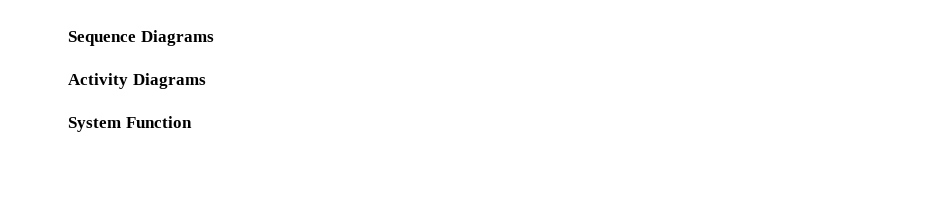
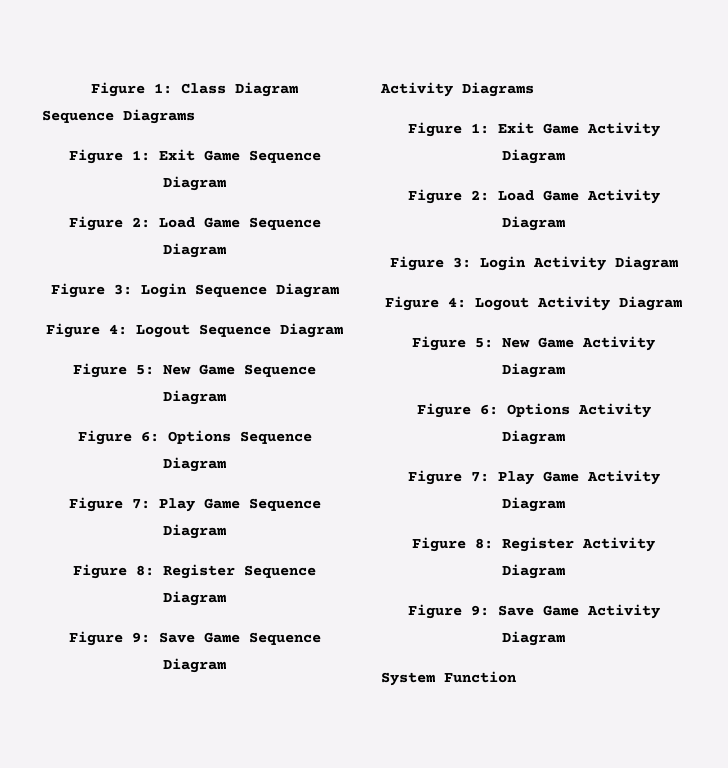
[68,30,214,46] [68,73,206,89] Sequence Diagrams // Activity Diagrams -> [91,82,298,97] [42,109,195,124] [68,149,321,164] [163,176,226,191] [68,216,321,231] [163,243,226,258] [50,283,339,298] [46,323,343,338] [73,363,316,378] [163,390,226,405] [77,430,312,445] [163,457,226,472] [68,497,321,512] [163,524,226,539] [73,564,316,579] [163,591,226,606] [68,631,321,646] [163,658,226,673] [380,82,534,97] [407,122,660,137] [502,149,565,164] [407,189,660,204] [502,216,565,231] [389,256,678,271] [385,296,682,311] [412,336,655,351] [502,363,565,378] [416,403,651,418] [502,430,565,445] [407,470,660,485] [502,497,565,512] [412,537,655,552] [502,564,565,579] [407,604,660,619] [502,631,565,646] Figure 1: Class Diagram // Sequence Diagrams // Figure 1: Exit Game Sequence Diagram // Figure 2: Load Game Sequence Diagram // Figure 3: Login Sequence Diagram // Figure 4: Logout Sequence Diagram // Figure 5: New Game Sequence Diagram // Figure 6: Options Sequence Diagram // Figure 7: Play Game Sequence Diagram // Figure 8: Register Sequence Diagram // Figure 9: Save Game Sequence Diagram // Activity Diagrams // Figure 1: Exit Game Activity Diagram // Figure 2: Load Game Activity Diagram // Figure 3: Login Activity Diagram // Figure 4: Logout Activity Diagram // Figure 5: New Game Activity Diagram // Figure 6: Options Activity Diagram // Figure 7: Play Game Activity Diagram // Figure 8: Register Activity Diagram // Figure 9: Save Game Activity Diagram

